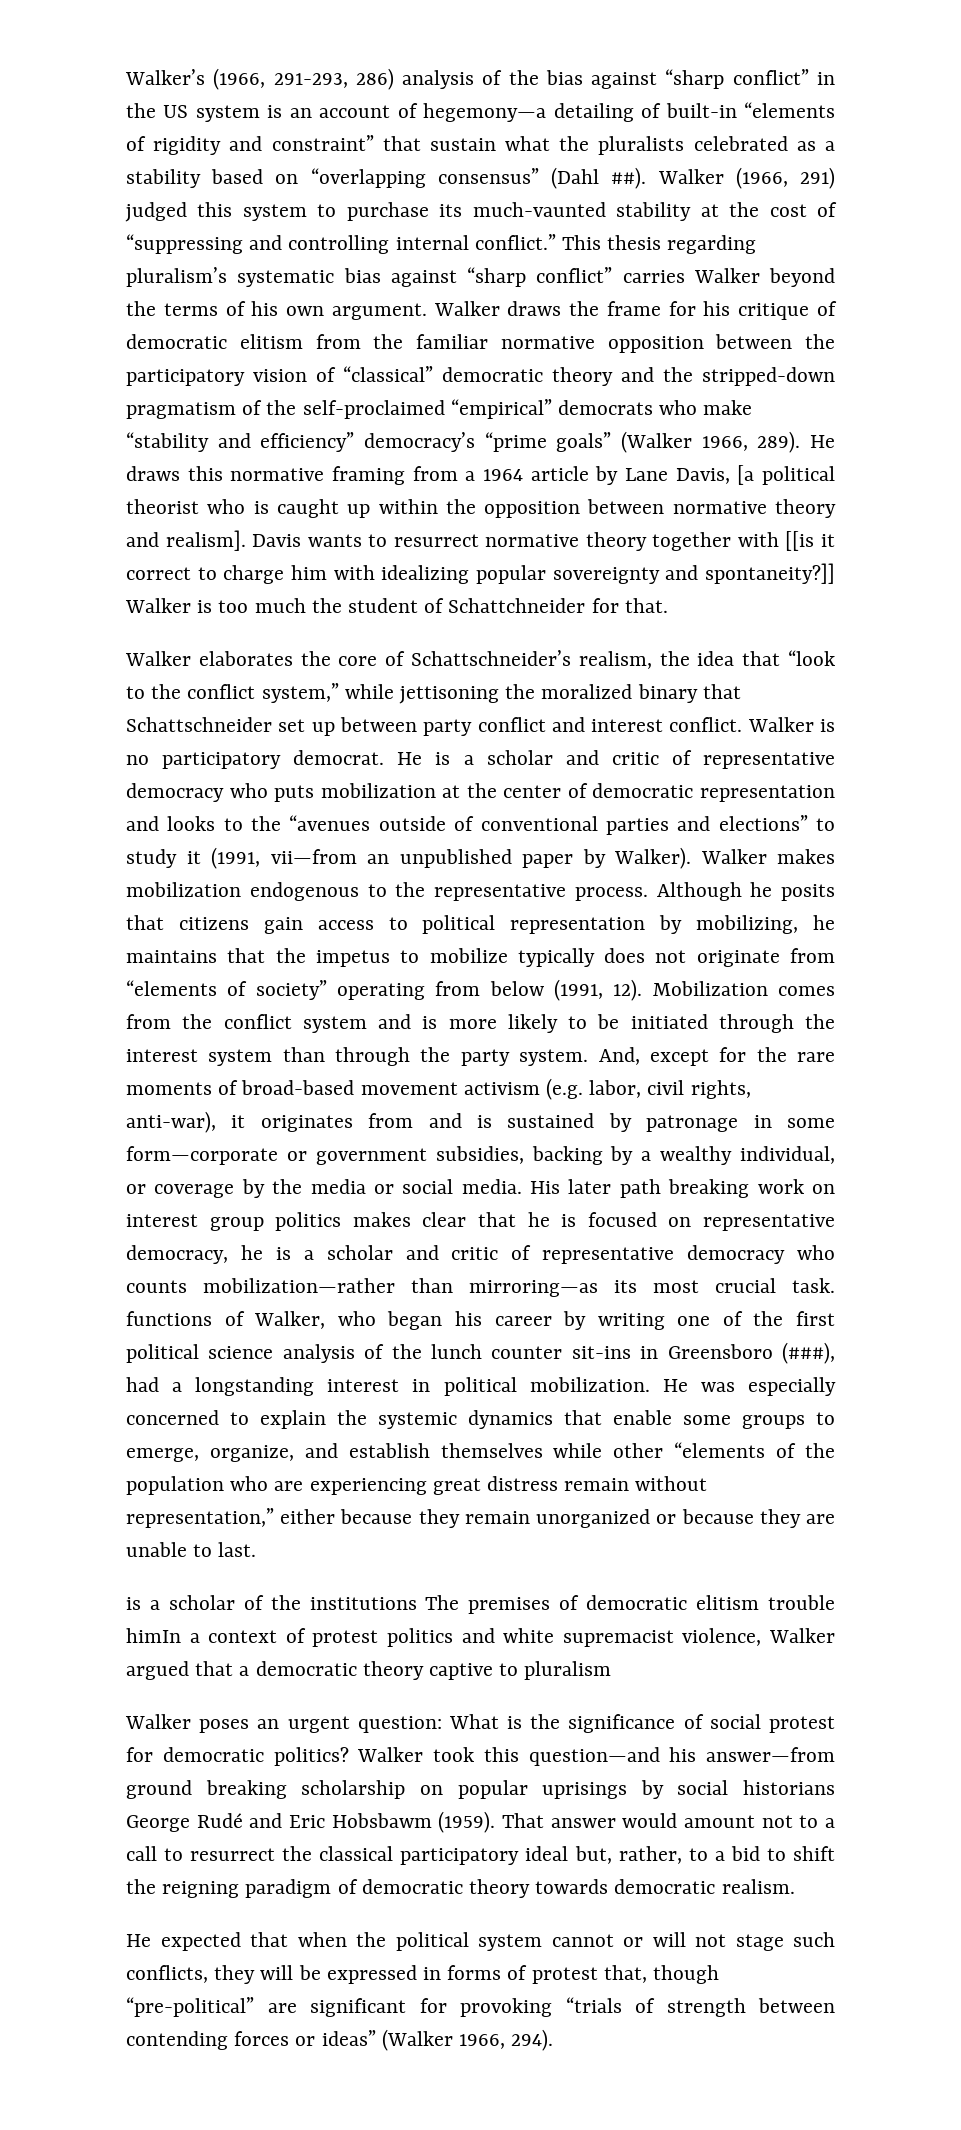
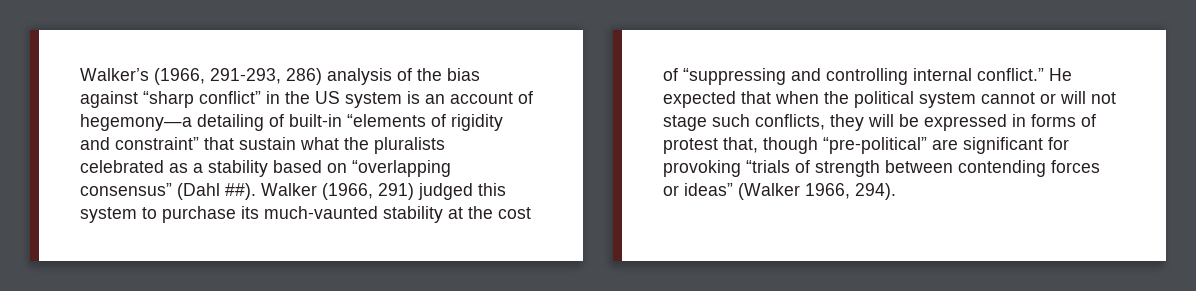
[562,235,757,254] [126,267,835,287] [126,301,837,320] [126,334,835,353] [126,366,835,386] [126,399,753,419] [126,431,835,453] [126,465,835,485] [126,499,836,518] [126,530,835,551] [126,563,835,584] [125,598,668,613] [125,650,835,669] [126,683,741,704] [126,717,835,736] [126,750,836,769] [126,783,835,802] [126,815,836,835] [126,847,835,869] [126,882,835,901] [126,915,836,934] [126,948,835,967] [126,979,835,1001] [126,1014,835,1033] [126,1047,836,1066] [126,1078,751,1100] [126,1111,835,1133] [126,1146,835,1165] [126,1179,835,1198] [126,1212,836,1231] [126,1245,835,1264] [126,1278,835,1297] [126,1311,836,1330] [126,1342,835,1364] [126,1377,836,1396] [126,1410,835,1429] [126,1442,836,1462] [126,1476,708,1495] [126,1508,835,1528] [126,1542,257,1557] [126,1595,835,1614] [126,1628,836,1647] [126,1661,612,1680] [125,1714,835,1733] [126,1747,835,1766] [126,1780,835,1799] [126,1811,835,1833] [126,1846,836,1865] [126,1879,795,1898] This thesis regarding pluralism’s systematic bias against “sharp conflict” carries Walker beyond the terms of his own argument. Walker draws the frame for his critique of democratic elitism from the familiar normative opposition between the participatory vision of “classical” democratic theory and the stripped-down pragmatism of the self-proclaimed “empirical” democrats who make “stability and efficiency” democracy’s “prime goals” (Walker 1966, 289). He draws this normative framing from a 1964 article by Lane Davis, [a political theorist who is caught up within the opposition between normative theory and realism]. Davis wants to resurrect normative theory together with [[is it correct to charge him with idealizing popular sovereignty and spontaneity?]] Walker is too much the student of Schattchneider for that. // Walker elaborates the core of Schattschneider’s realism, the idea that “look to the conflict system,” while jettisoning the moralized binary that Schattschneider set up between party conflict and interest conflict. Walker is no participatory democrat. He is a scholar and critic of representative democracy who puts mobilization at the center of democratic representation and looks to the “avenues outside of conventional parties and elections” to study it (1991, vii—from an unpublished paper by Walker). Walker makes mobilization endogenous to the representative process. Although he posits that citizens gain access to political representation by mobilizing, he maintains that the impetus to mobilize typically does not originate from “elements of society” operating from below (1991, 12). Mobilization comes from the conflict system and is more likely to be initiated through the interest system than through the party system. And, except for the rare moments of broad-based movement activism (e.g. labor, civil rights, anti-war), it originates from and is sustained by patronage in some form—corporate or government subsidies, backing by a wealthy individual, or coverage by the media or social media. His later path breaking work on interest group politics makes clear that he is focused on representative democracy, he is a scholar and critic of representative democracy who counts mobilization—rather than mirroring—as its most crucial task. functions of Walker, who began his career by writing one of the first political science analysis of the lunch counter sit-ins in Greensboro (###), had a longstanding interest in political mobilization. He was especially concerned to explain the systemic dynamics that enable some groups to emerge, organize, and establish themselves while other “elements of the population who are experiencing great distress remain without representation,” either because they remain unorganized or because they are unable to last. // is a scholar of the institutions The premises of democratic elitism trouble himIn a context of protest politics and white supremacist violence, Walker argued that a democratic theory captive to pluralism // Walker poses an urgent question: What is the significance of social protest for democratic politics? Walker took this question—and his answer—from ground breaking scholarship on popular uprisings by social historians George Rudé and Eric Hobsbawm (1959). That answer would amount not to a call to resurrect the classical participatory ideal but, rather, to a bid to shift the reigning paradigm of democratic theory towards democratic realism. // -> (1044, 74) none

